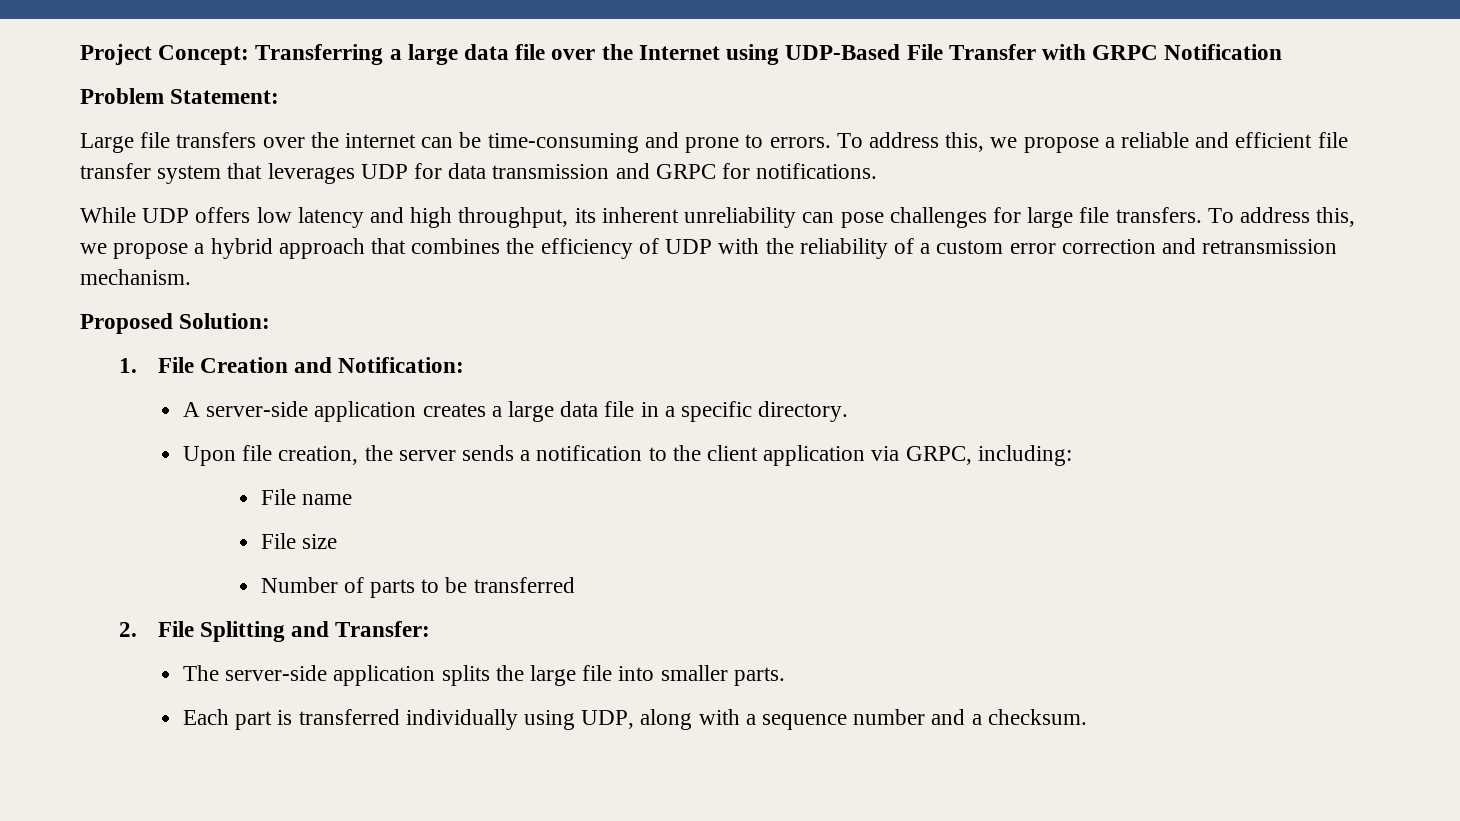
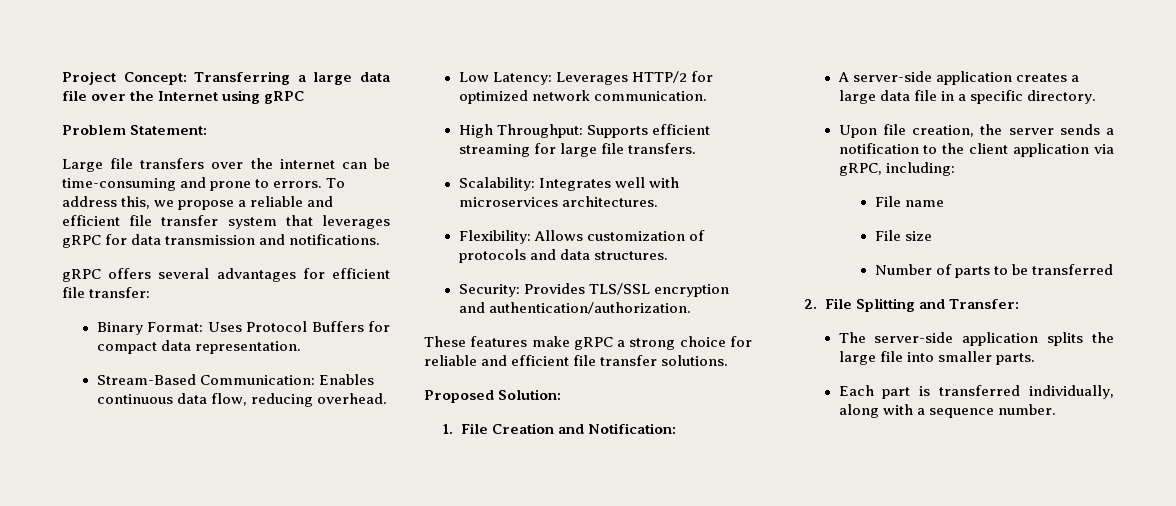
[785,44,1283,60] UDP-Based File Transfer with GRPC Notification -> [264,91,305,104] gRPC
[360,164,408,179] UDP -> [62,235,101,248] gRPC
[655,163,751,179] GRPC for -> (286, 239) none
[80,207,1356,228] [80,238,1338,259] [80,269,191,285] While UDP offers low latency and high throughput, its inherent unreliability can pose challenges for large file transfers. To address this, we propose a hybrid approach that combines the efficiency of UDP with the reliability of a custom error correction and retransmission mechanism. -> [62,268,390,282] [62,287,151,298] [96,321,390,335] [96,340,301,354] [96,374,374,385] [96,393,387,407] [458,71,713,85] [458,90,707,104] [458,124,710,138] [458,143,696,157] [458,177,679,191] [458,196,658,207] [458,230,705,244] [458,249,668,263] [458,283,729,297] [458,302,691,314] [424,336,752,350] [424,355,729,366] gRPC offers several advantages for efficient file transfer: // Binary Format: Uses Protocol Buffers for compact data representation. // Stream-Based Communication: Enables continuous data flow, reducing overhead. // Low Latency: Leverages HTTP/2 for optimized network communication. // High Throughput: Supports efficient streaming for large file transfers. // Scalability: Integrates well with microservices architectures. // Flexibility: Allows customization of protocols and data structures. // Security: Provides TLS/SSL encryption and authentication/authorization. // These features make gRPC a strong choice for reliable and efficient file transfer solutions.
[905,446,972,465] GRPC, -> [838,163,882,176] gRPC,
[405,709,635,730] individually using UDP, -> [1029,385,1114,399] individually,
[853,709,1087,725] number and a checksum. -> [997,404,1056,415] number.

